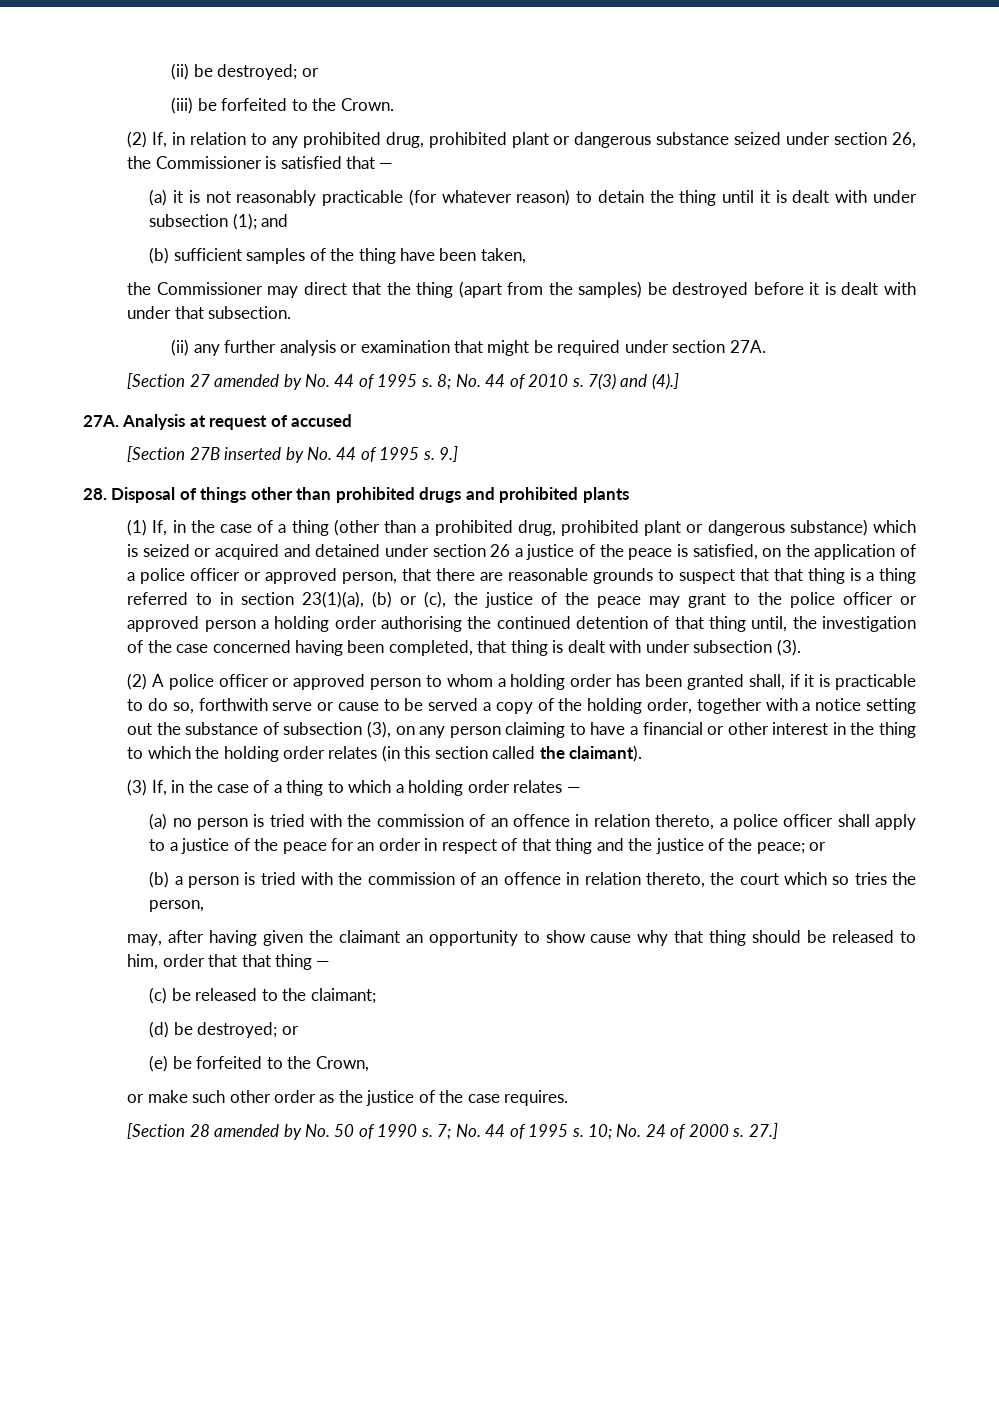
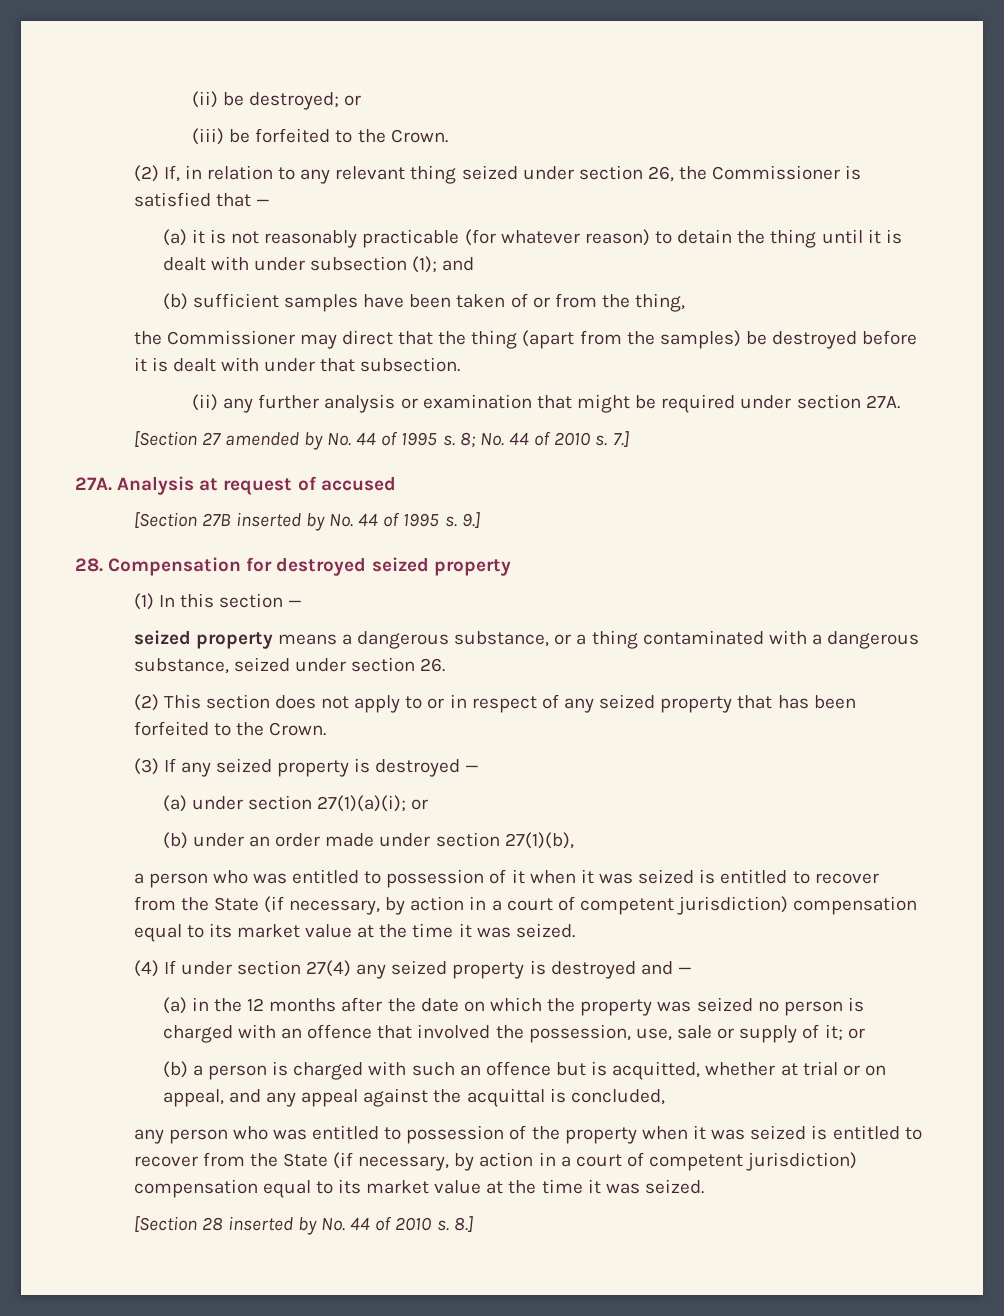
[302,132,730,148] prohibited drug, prohibited plant or dangerous substance -> [335,165,457,184] relevant thing
[309,248,526,264] of the thing have been taken, -> [363,293,686,312] have been taken of or from the thing,
[587,373,679,390] 7(3) and (4).] -> [612,431,629,447] 7.]
[111,487,629,503] [127,519,916,536] [127,544,917,560] [127,568,917,584] [127,591,918,608] [127,616,917,632] [127,639,801,656] [127,673,917,690] [127,698,916,714] [127,721,917,738] [127,745,643,762] [127,779,580,796] [149,813,916,830] [149,838,805,854] Disposal of things other than prohibited drugs and prohibited plants // (1) If, in the case of a thing (other than a prohibited drug, prohibited plant or dangerous substance) which is seized or acquired and detained under section 26 a justice of the peace is satisfied, on the application of a police officer or approved person, that there are reasonable grounds to suspect that that thing is a thing referred to in section 23(1)(a), (b) or (c), the justice of the peace may grant to the police officer or approved person a holding order authorising the continued detention of that thing until, the investigation of the case concerned having been completed, that thing is dealt with under subsection (3). // (2) A police officer or approved person to whom a holding order has been granted shall, if it is practicable to do so, forthwith serve or cause to be served a copy of the holding order, together with a notice setting out the substance of subsection (3), on any person claiming to have a financial or other interest in the thing to which the holding order relates (in this section called the claimant). // (3) If, in the case of a thing to which a holding order relates — // (a) no person is tried with the commission of an offence in relation thereto, a police officer shall apply to a justice of the peace for an order in respect of that thing and the justice of the peace; -> [108,557,511,576] [133,593,303,610] [133,630,920,649] [133,657,446,674] [133,694,856,713] [133,721,326,736] [133,758,480,777] [162,795,429,812] [162,832,574,849] [133,869,879,888] [133,896,918,915] [133,923,575,942] [133,960,692,979] [162,997,864,1016] [162,1024,843,1043] Compensation for destroyed seized property // (1) In this section — // seized property means a dangerous substance, or a thing contaminated with a dangerous substance, seized under section 26. // (2) This section does not apply to or in respect of any seized property that has been forfeited to the Crown. // (3) If any seized property is destroyed — // (a) under section 27(1)(a)(i); or // (b) under an order made under section 27(1)(b), // a person who was entitled to possession of it when it was seized is entitled to recover from the State (if necessary, by action in a court of competent jurisdiction) compensation equal to its market value at the time it was seized. // (4) If under section 27(4) any seized property is destroyed and — // (a) in the 12 months after the date on which the property was seized no person is charged with an offence that involved the possession, use, sale or supply of it;
[260,872,916,888] [149,900,205,912] [127,930,917,946] [127,954,330,970] [149,987,376,1004] [149,1021,299,1038] [149,1055,369,1072] [127,1090,569,1106] tried with the commission of an offence in relation thereto, the court which so tries the person, // may, after having given the claimant an opportunity to show cause why that thing should be released to him, order that that thing — // (c) be released to the claimant; // (d) be destroyed; or // (e) be forfeited to the Crown, // or make such other order as the justice of the case requires. -> [293,1061,886,1080] [162,1088,665,1107] [133,1125,922,1144] [133,1152,858,1171] [133,1179,704,1198] charged with such an offence but is acquitted, whether at trial or on appeal, and any appeal against the acquittal is concluded, // any person who was entitled to possession of the property when it was seized is entitled to recover from the State (if necessary, by action in a court of competent jurisdiction) compensation equal to its market value at the time it was seized.
[214,1123,778,1140] amended by No. 50 of 1990 s. 7; No. 44 of 1995 s. 10; No. 24 of 2000 s. 27.] -> [227,1216,473,1235] inserted by No. 44 of 2010 s. 8.]

